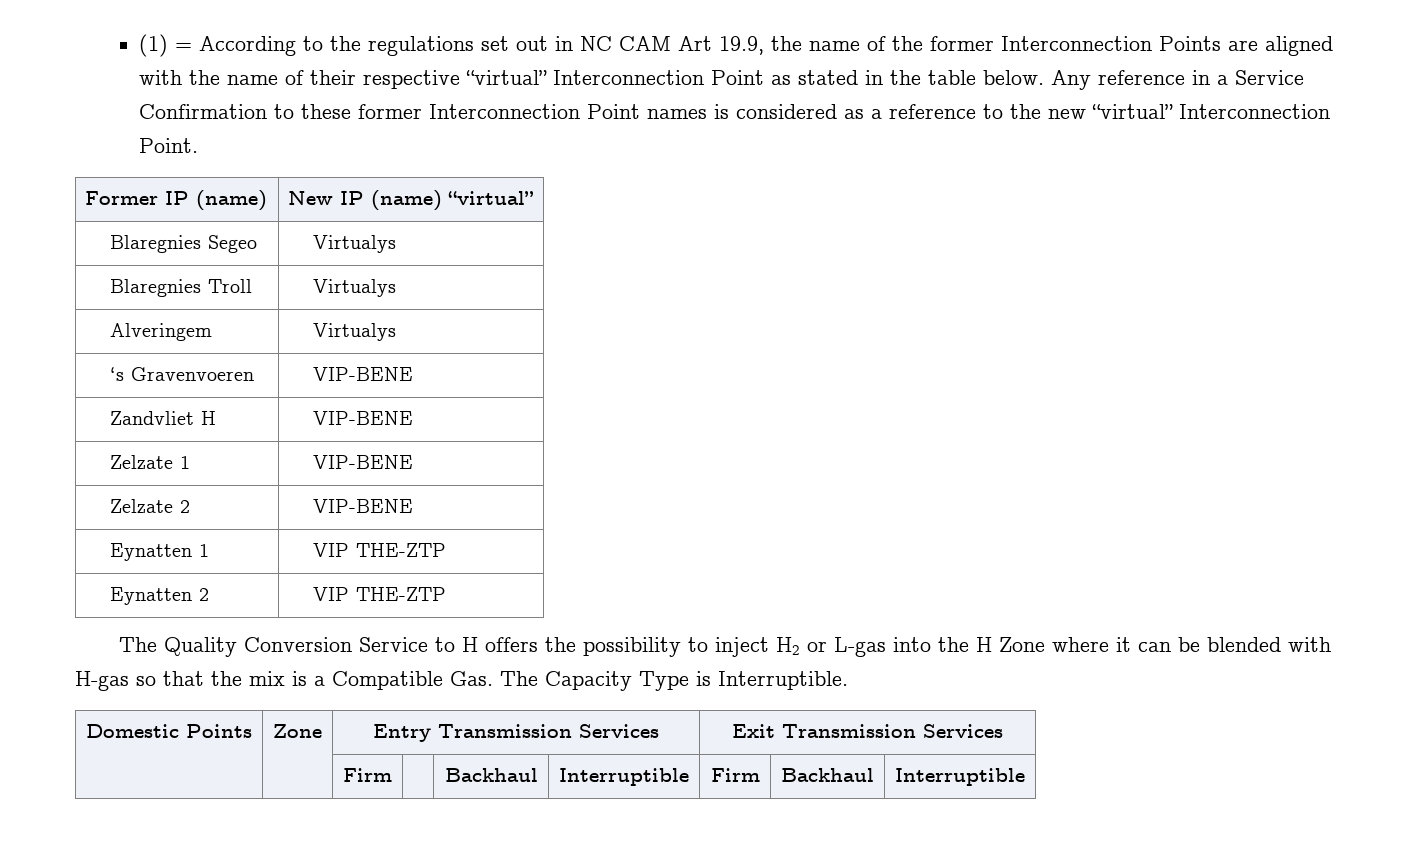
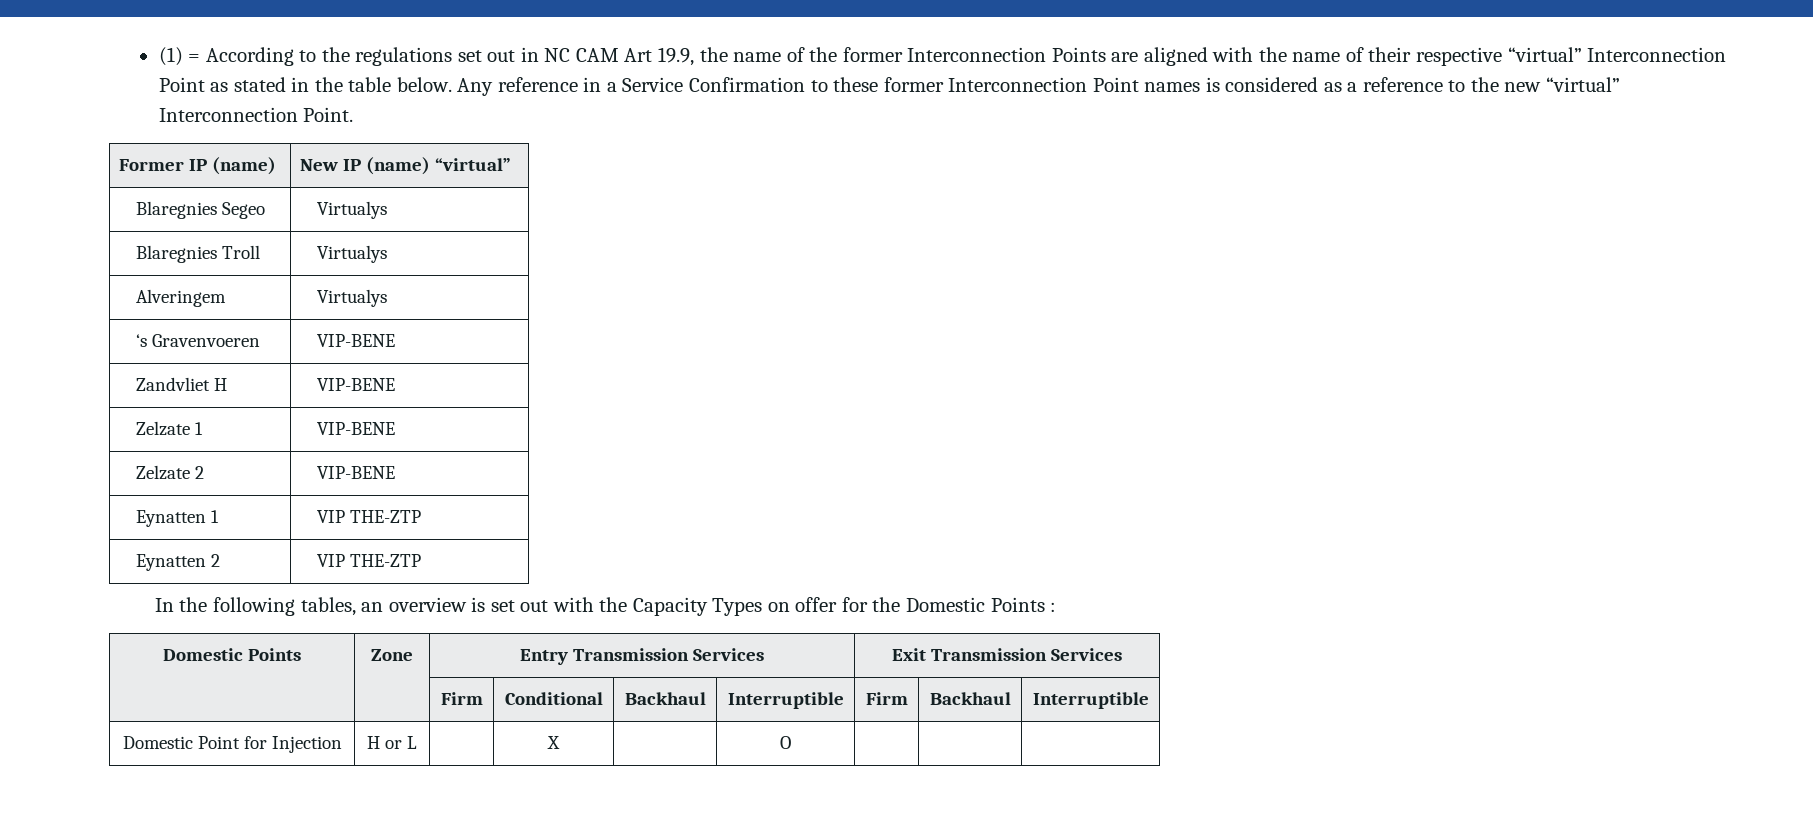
[119,637,1332,657] [75,671,848,691] The Quality Conversion Service to H offers the possibility to inject H2 or L-gas into the H Zone where it can be blended with H-gas so that the mix is a Compatible Gas. The Capacity Type is Interruptible. -> [154,597,1057,616] In the following tables, an overview is set out with the Capacity Types on offer for the Domestic Points :
(392, 775) none -> [504,692,603,705] Conditional
(1025, 777) none -> [122,736,342,753] [367,736,417,749] [547,736,560,749] [780,736,791,749] // Domestic Point for Injection | H or L | | X | | O | | |

